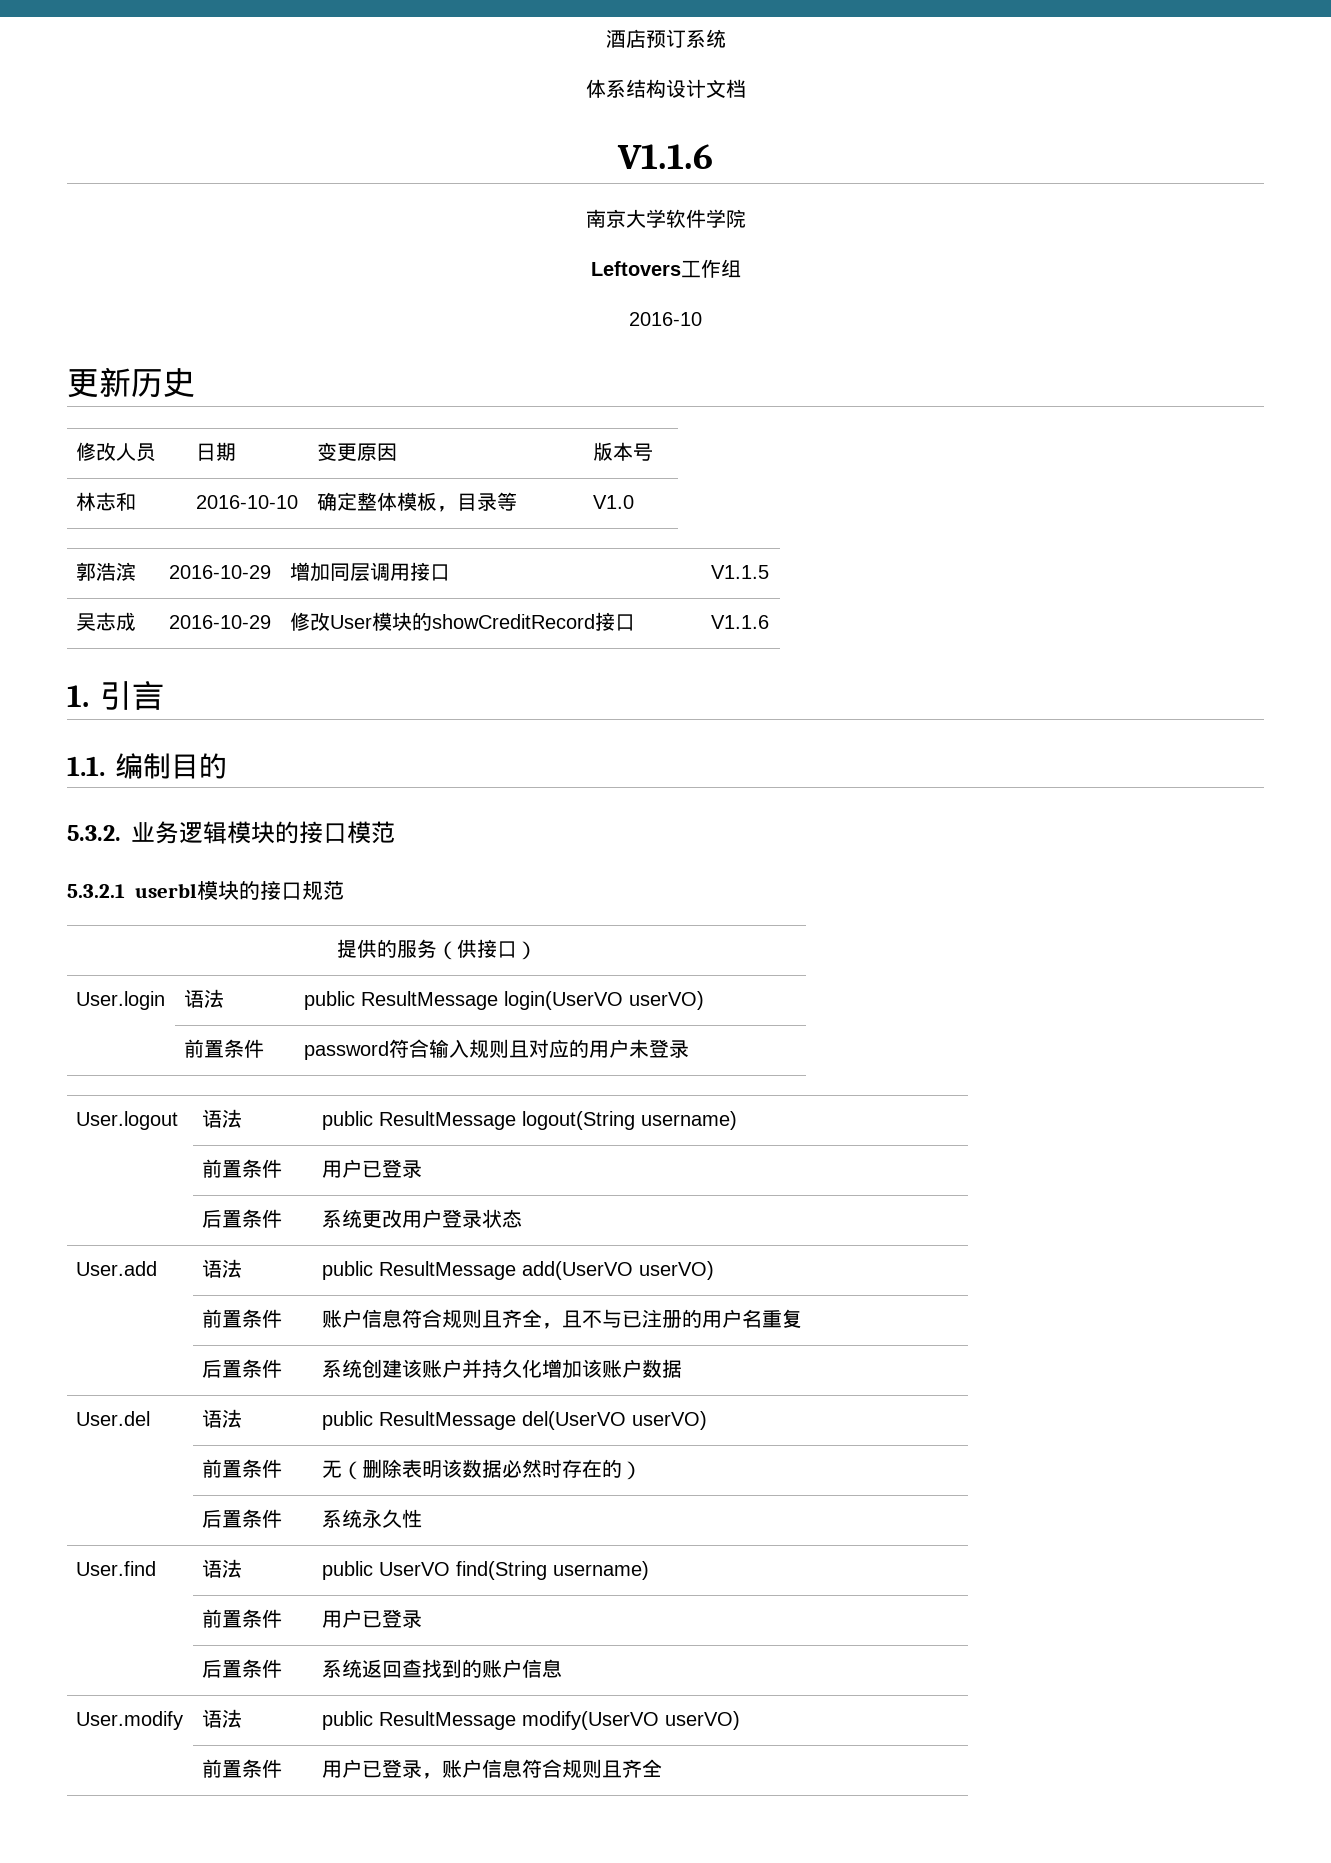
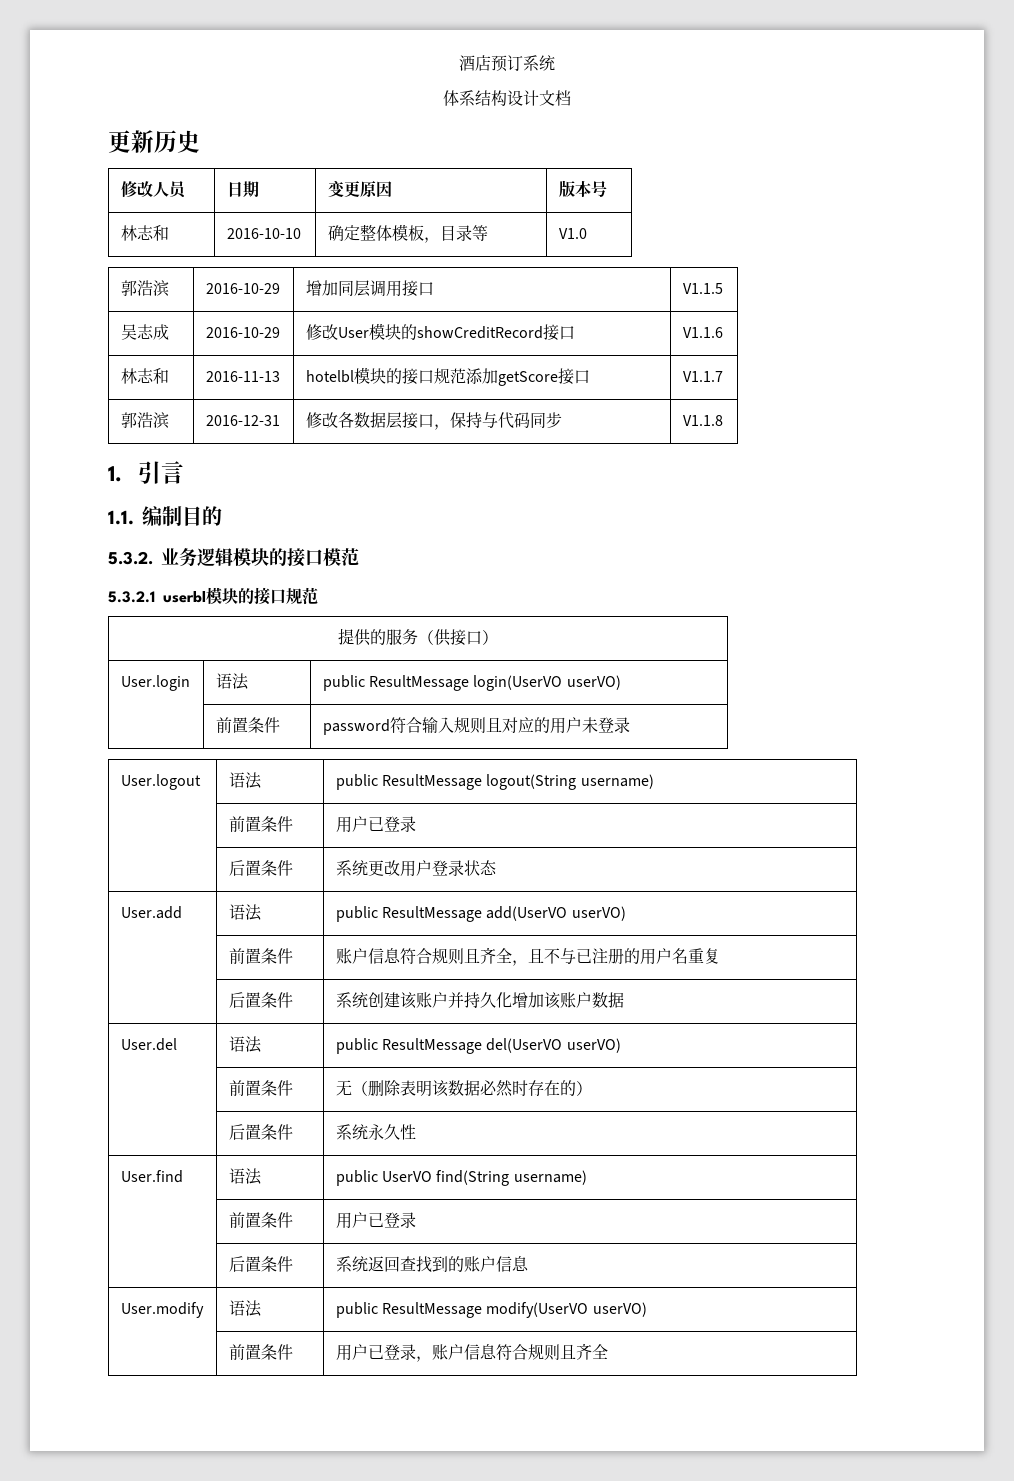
[617,144,713,169] [585,209,746,228] [590,259,741,278] [629,312,702,326] // V1.1.6 // 南京大学软件学院 // Leftovers工作组 // 2016-10 -> (571, 98) none
(770, 622) none -> [120,368,169,384] [205,371,280,382] [305,367,590,386] [682,371,723,382] [120,412,169,429] [205,415,280,426] [305,412,562,430] [682,415,723,426] // 林志和 | 2016-11-13 | hotelbl模块的接口规范添加getScore接口 | V1.1.7 // 郭浩滨 | 2016-12-31 | 修改各数据层接口，保持与代码同步 | V1.1.8

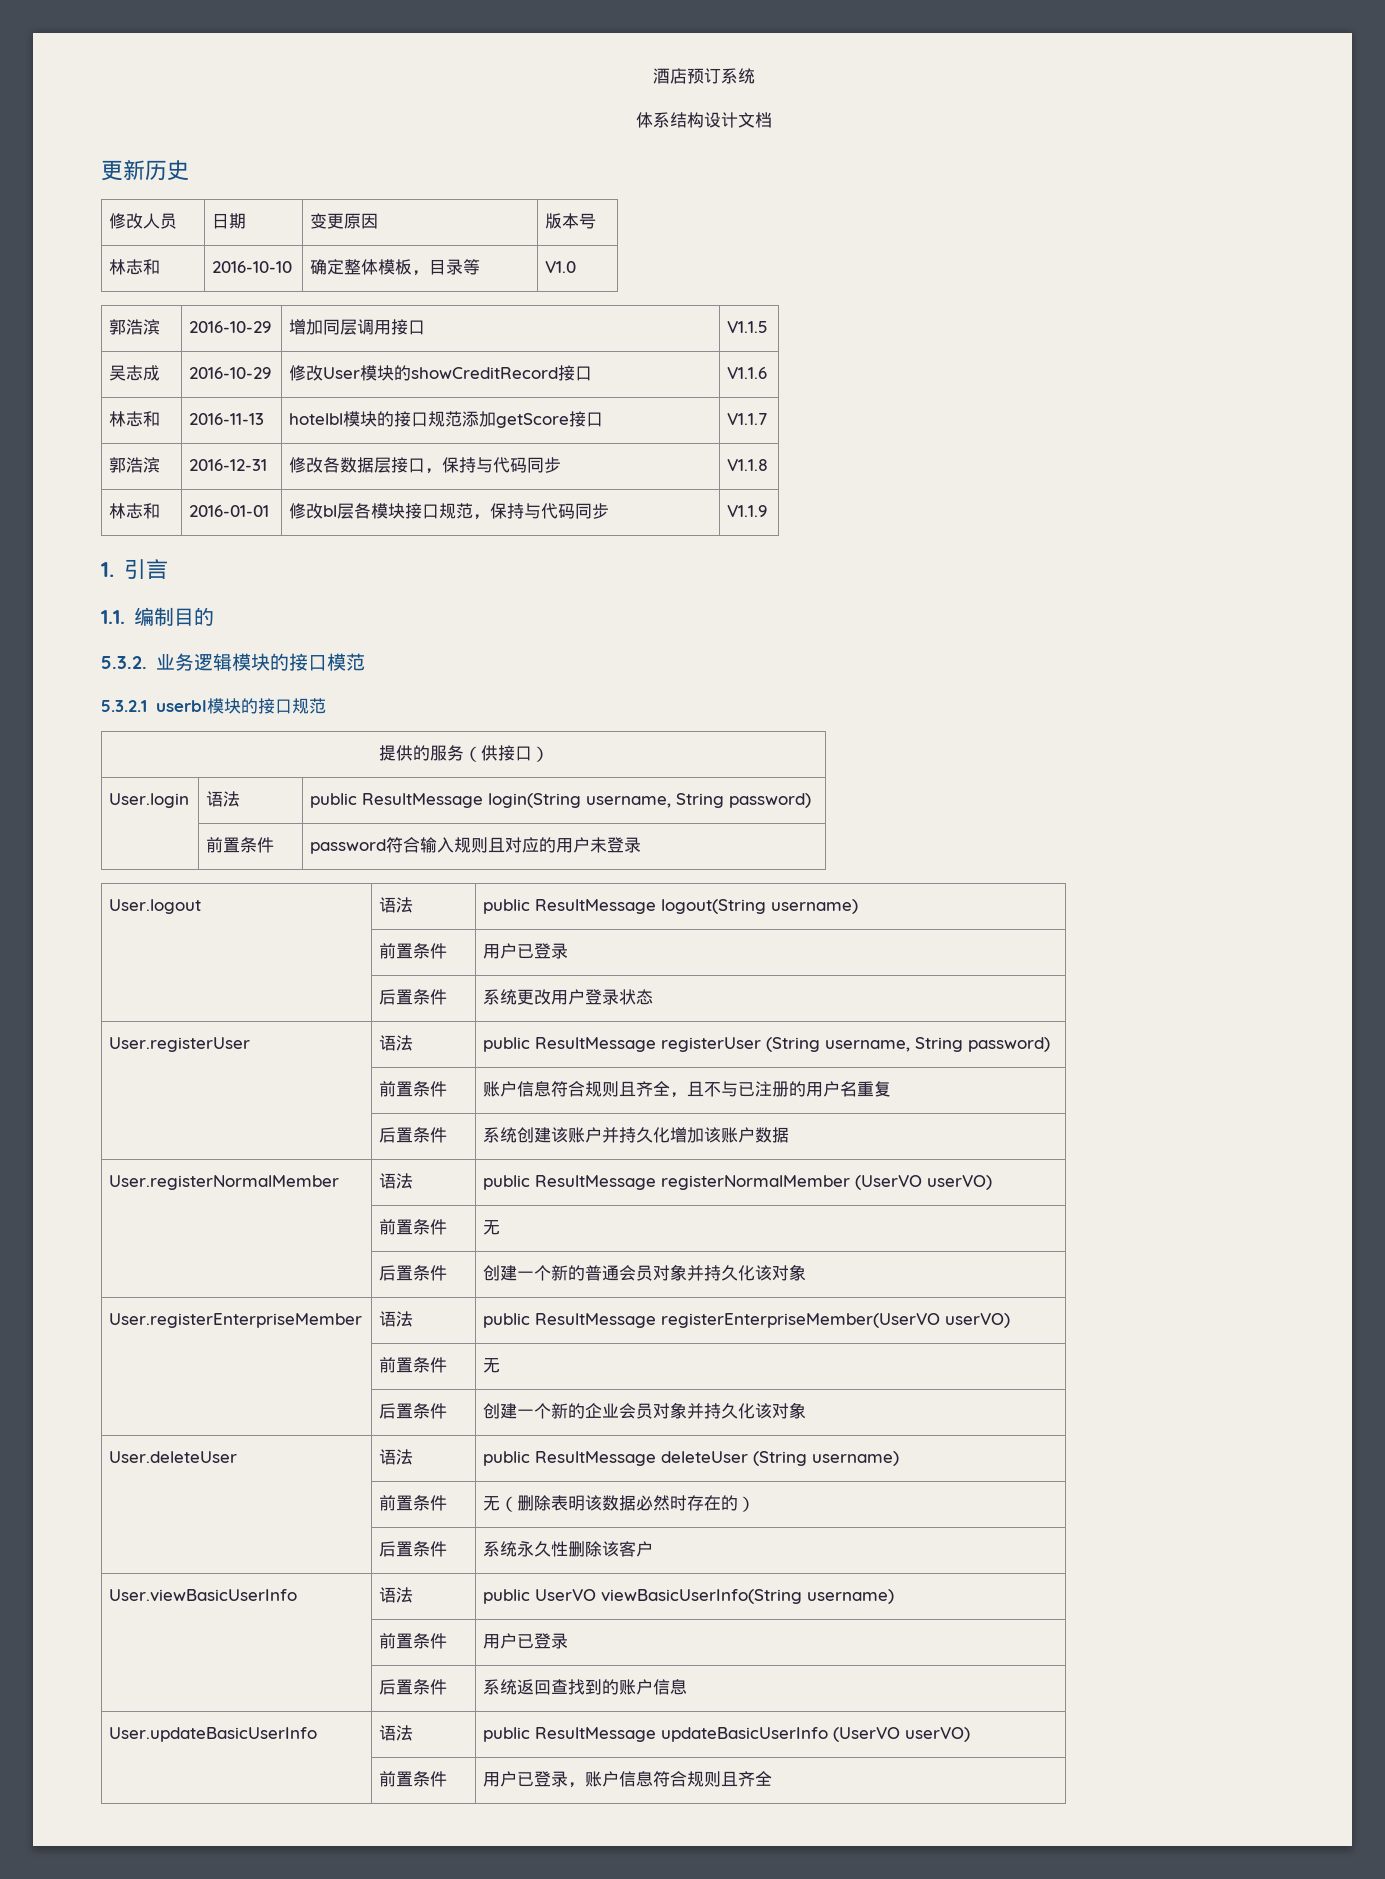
(723, 420) none -> [109,503,161,519] [189,505,270,517] [289,503,610,520] [727,505,768,517] // 林志和 | 2016-01-01 | 修改bl层各模块接口规范，保持与代码同步 | V1.1.9
[473,675,621,691] login(UserVO userVO) -> [488,793,812,808] login(String username, String password)
[120,906,182,919] [228,904,262,921] [335,906,626,922] User.add | 语法 | public ResultMessage add(UserVO userVO) -> [109,1037,251,1052] [379,1035,414,1051] [483,1037,1051,1052] User.registerUser | 语法 | public ResultMessage registerUser (String username, String password)
[120,1038,177,1051] [228,1036,262,1053] [335,1038,621,1054] [228,1080,293,1096] [335,1080,352,1096] User.del | 语法 | public ResultMessage del(UserVO userVO) // | 前置条件 | 无 -> [109,1175,340,1190] [379,1173,414,1189] [483,1175,993,1190] [379,1219,448,1235] [483,1220,501,1235] [379,1265,448,1281] [483,1264,807,1281] [109,1313,363,1328] [379,1311,414,1327] [483,1313,1011,1328] [379,1357,448,1373] [483,1358,501,1373] [379,1403,448,1419] [483,1402,807,1419] [109,1451,238,1463] [379,1449,414,1465] [483,1451,900,1466] [379,1495,448,1511] [483,1496,501,1511] User.registerNormalMember | 语法 | public ResultMessage registerNormalMember (UserVO userVO) // | 前置条件 | 无 // | 后置条件 | 创建一个新的普通会员对象并持久化该对象 // User.registerEnterpriseMember | 语法 | public ResultMessage registerEnterpriseMember(UserVO userVO) // | 前置条件 | 无 // | 后置条件 | 创建一个新的企业会员对象并持久化该对象 // User.deleteUser | 语法 | public ResultMessage deleteUser (String username) // | 前置条件 | 无
[120,1170,183,1183] // User.find -> [568,1541,654,1557] [109,1589,298,1602] 删除该客户 // User.viewBasicUserInfo
[436,1170,510,1186] find(String -> [601,1589,803,1604] viewBasicUserInfo(String
[120,1302,204,1318] [228,1300,262,1317] [335,1302,589,1318] User.modify | 语法 | public ResultMessage modify(UserVO -> [109,1727,318,1742] [379,1725,414,1741] [483,1727,901,1742] User.updateBasicUserInfo | 语法 | public ResultMessage updateBasicUserInfo (UserVO

